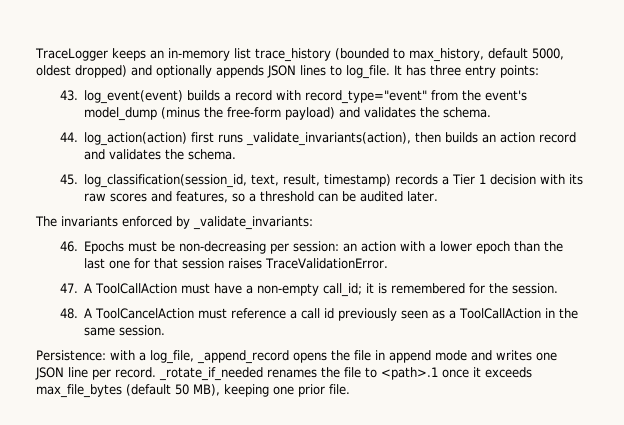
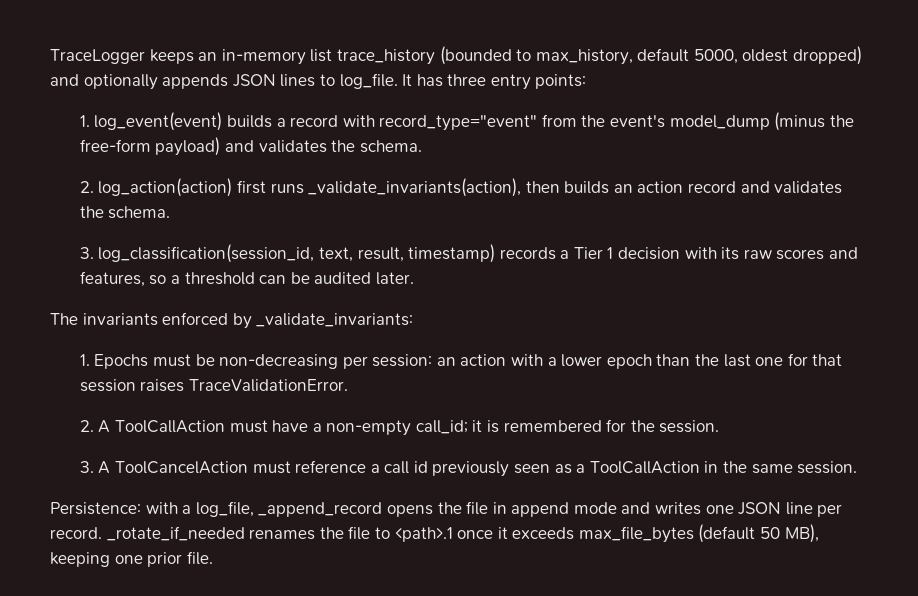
[59,90,78,101] 43. -> [79,115,90,127] 1.
[59,132,78,142] 44. -> [79,181,94,193] 2.
[59,174,78,185] 45. -> [79,247,94,259] 3.
[59,241,78,252] 46. -> [79,354,90,366] 1.
[59,283,78,293] 47. -> [79,420,94,432] 2.
[59,308,78,319] 48. -> [79,461,94,473] 3.

